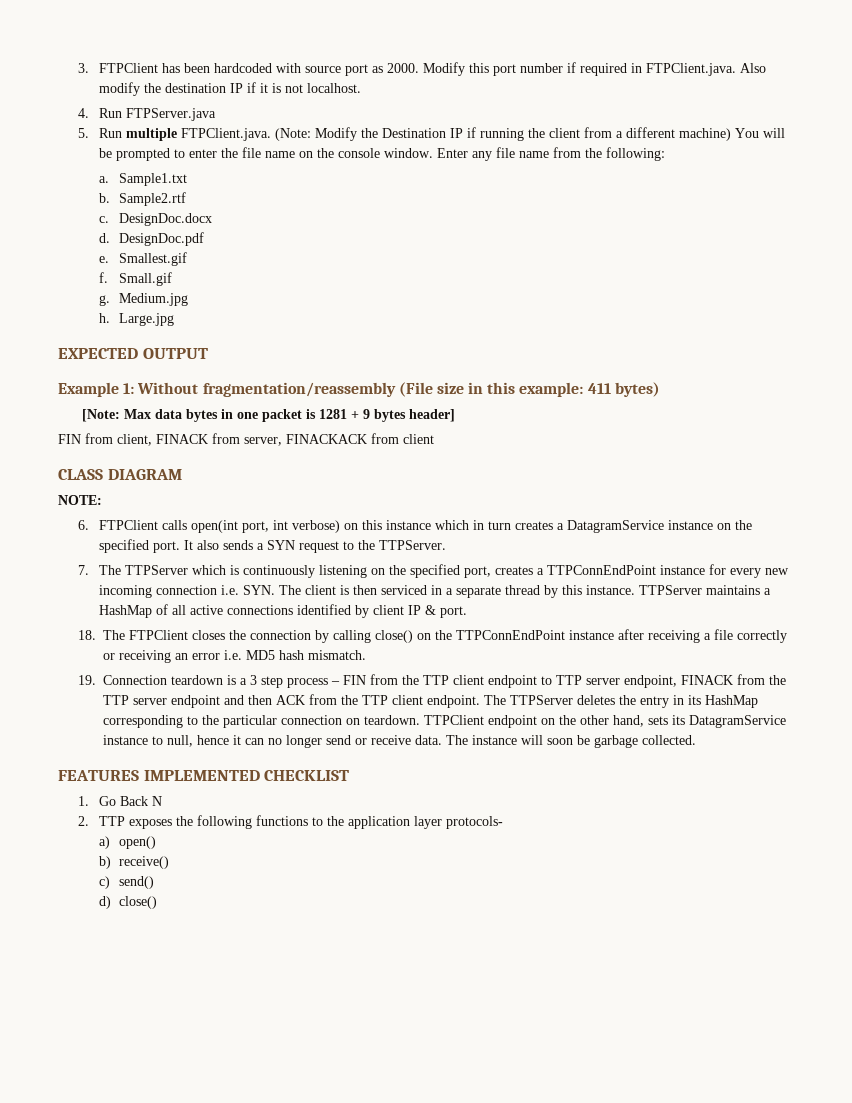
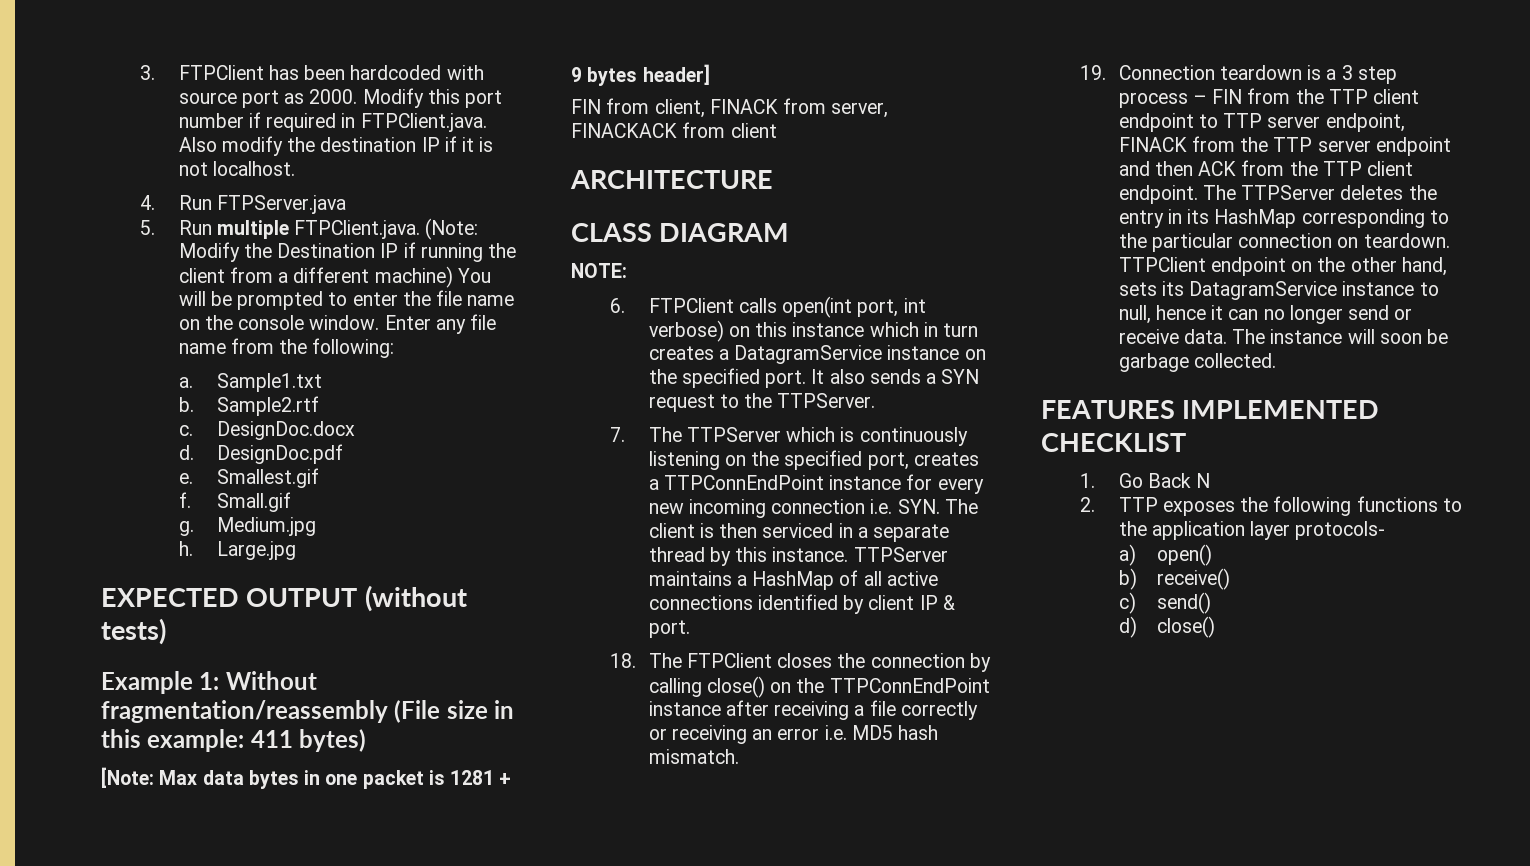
(208, 353) none -> [364,585,467,612] [101,618,166,645] (without tests)
(434, 439) none -> [570,170,773,189] // ARCHITECTURE

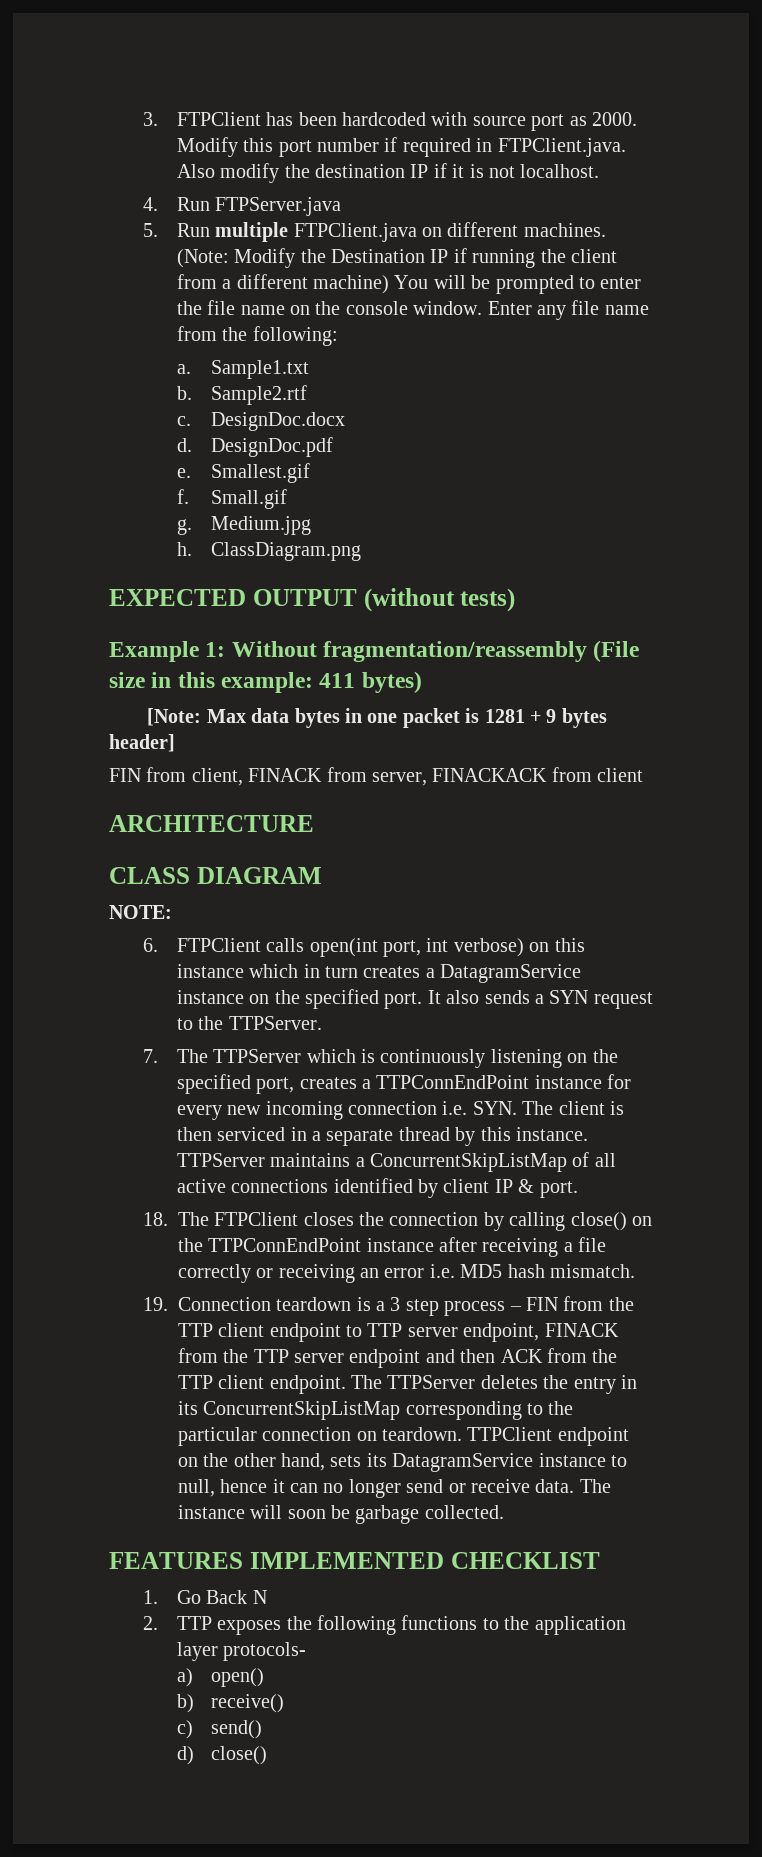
[294,220,421,239] FTPClient.java. -> [293,222,606,242] FTPClient.java on different machines.
[217,541,297,560] Large.jpg -> [210,542,361,561] ClassDiagram.png
[752,571,835,590] HashMap -> [369,1153,567,1172] ConcurrentSkipListMap
[1214,209,1297,228] HashMap -> [203,1401,401,1420] ConcurrentSkipListMap

